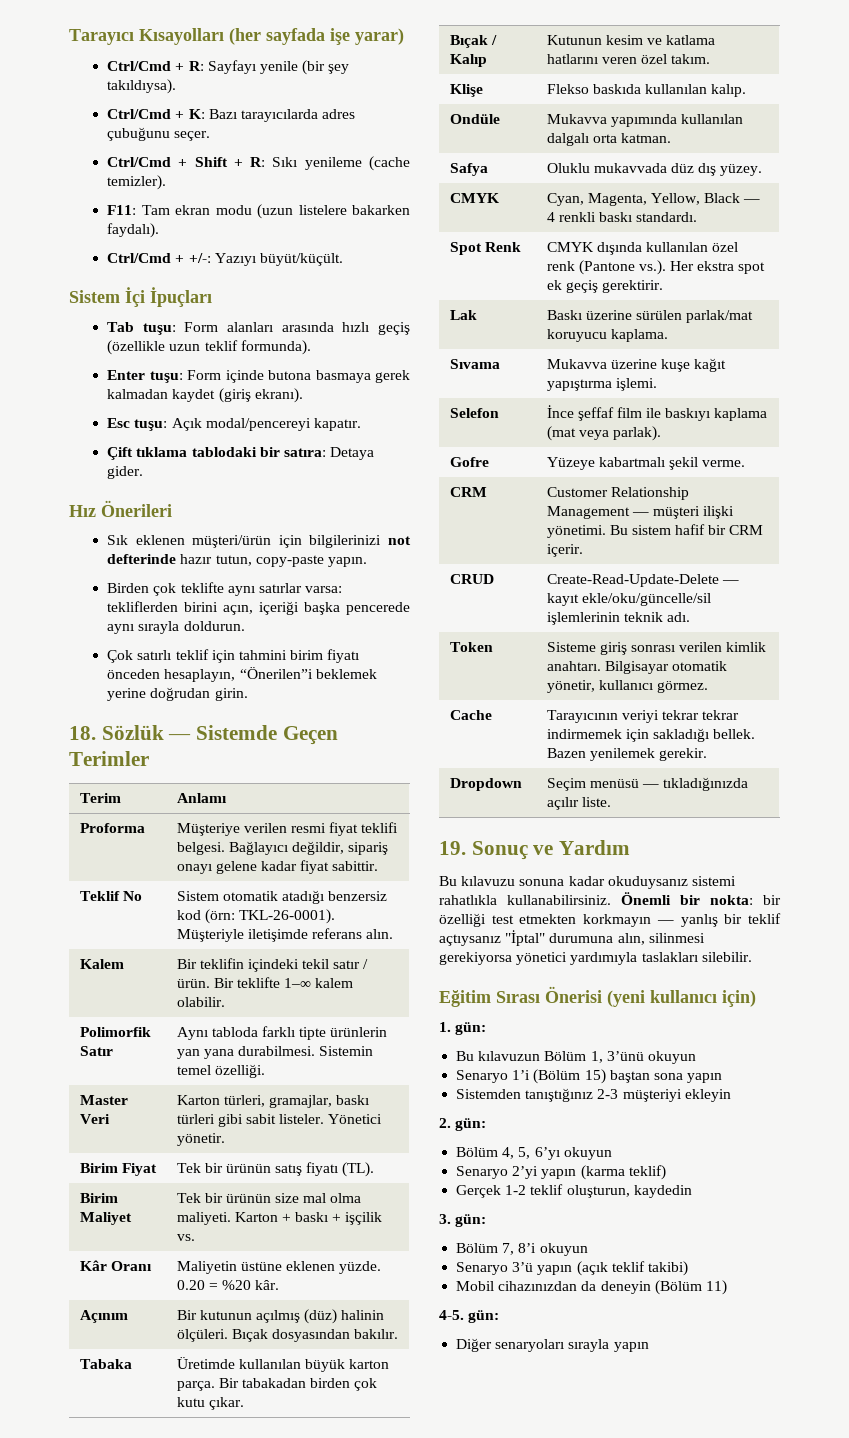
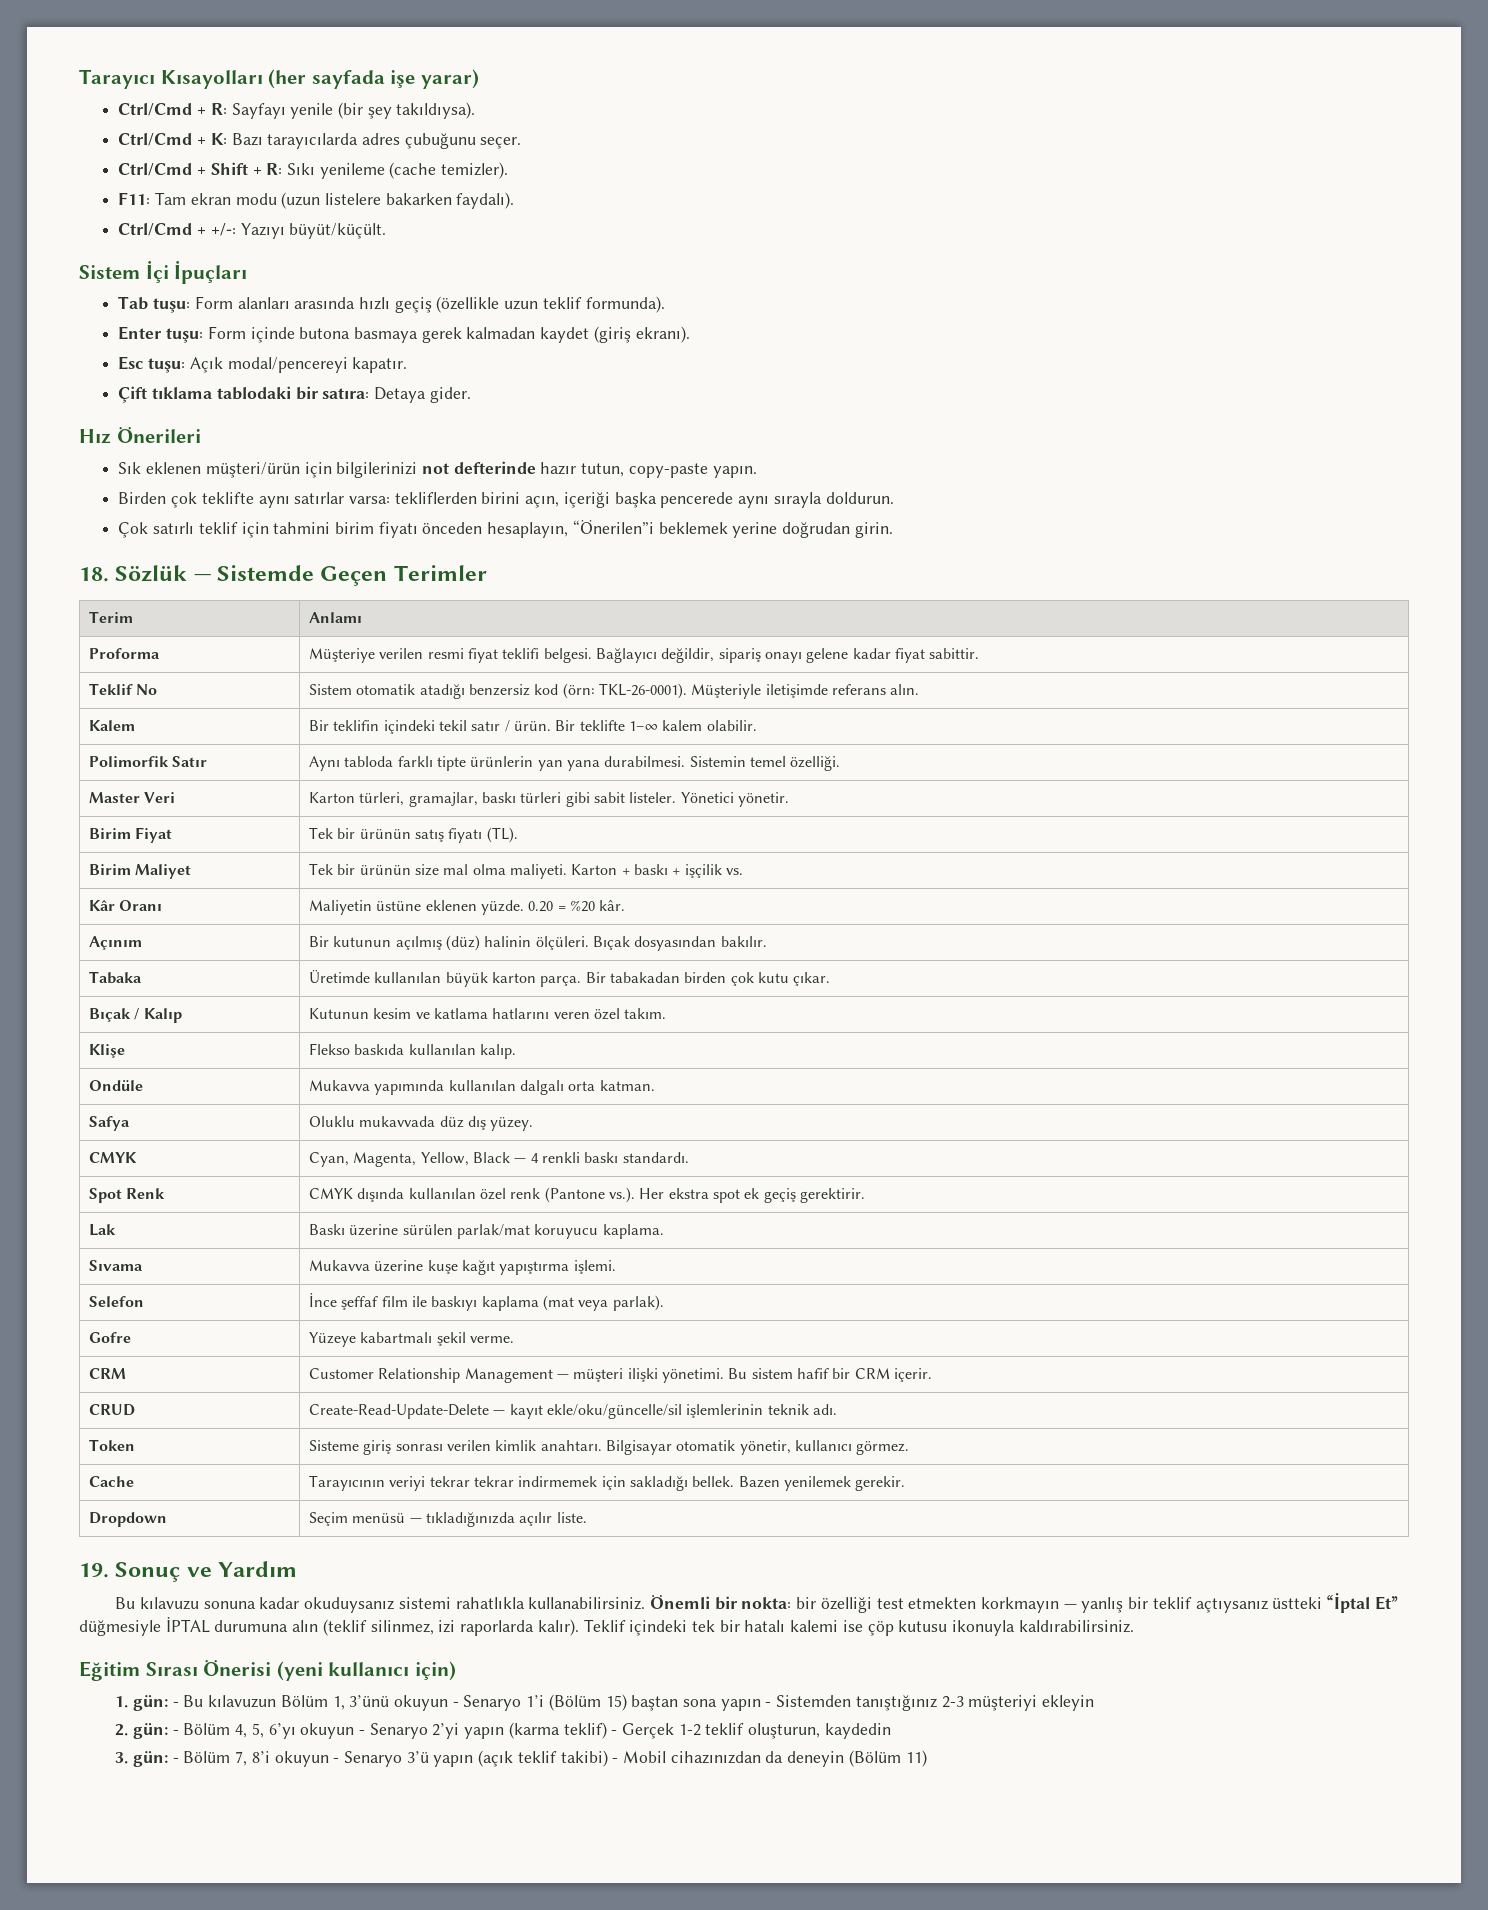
[505,930,705,946] [439,952,752,965] "İptal" durumuna alın, silinmesi gerekiyorsa yönetici yardımıyla taslakları silebilir. -> [1272,1593,1398,1613] [79,1617,1134,1636] üstteki “İptal Et” düğmesiyle İPTAL durumuna alın (teklif silinmez, izi raporlarda kalır). Teklif içindeki tek bir hatalı kalemi ise çöp kutusu ikonuyla kaldırabilirsiniz.
(487, 1028) // -> [172,1702,179,1707] -
(696, 1057) // -> [452,1702,459,1707] -
(723, 1078) // -> [765,1702,772,1707] -
(487, 1124) // -> [172,1730,179,1735] -
(612, 1153) // -> [358,1730,365,1735] -
(666, 1172) // -> [611,1730,618,1735] -
(487, 1220) // -> [172,1758,179,1763] -
(588, 1249) // -> [333,1758,340,1763] -
(688, 1268) // -> [612,1758,619,1763] -
[439,1310,500,1323] [456,1338,649,1352] // 4-5. gün: // Diğer senaryoları sırayla yapın -> (927, 1758) none

